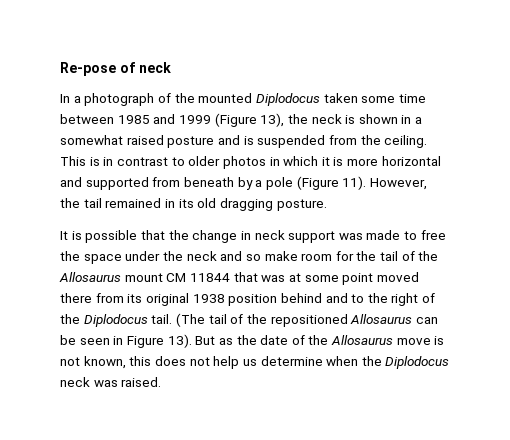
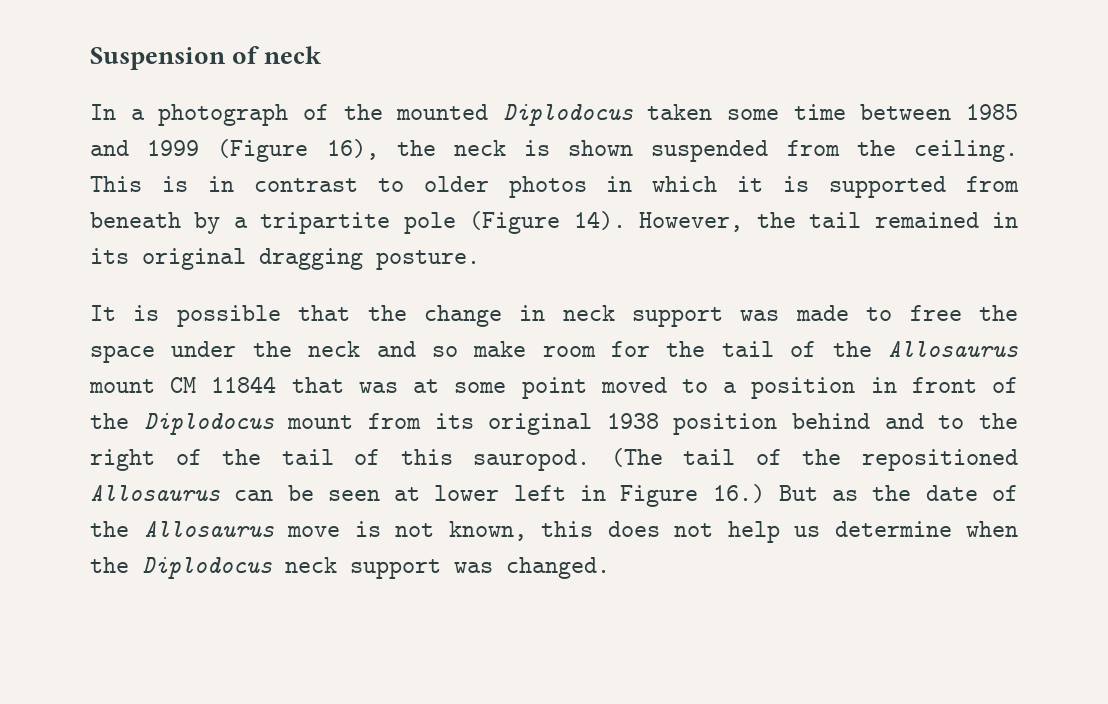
[60,62,116,76] Re-pose -> [90,47,226,70] Suspension
[260,113,285,127] 13), -> [326,139,379,160] 16),
[401,115,423,124] [60,135,254,148] in a somewhat raised posture and is -> (634, 148) none
[347,156,441,166] [60,177,82,187] more horizontal and -> (810, 184) none
(263, 183) none -> [260,212,391,234] tripartite
[342,176,367,190] 11). -> [573,211,626,230] 14).
[197,198,217,208] old -> [142,248,246,270] original
[60,293,92,303] there -> [681,377,1018,399] [90,413,354,435] to a position in front of the Diplodocus mount
[83,314,173,327] Diplodocus tail. -> [281,449,591,471] tail of this sauropod.
(110, 341) none -> [394,485,566,501] at lower left
[167,334,192,348] 13). -> [712,484,765,503] 16.)
[93,377,162,387] was raised. -> [350,557,610,579] support was changed.

